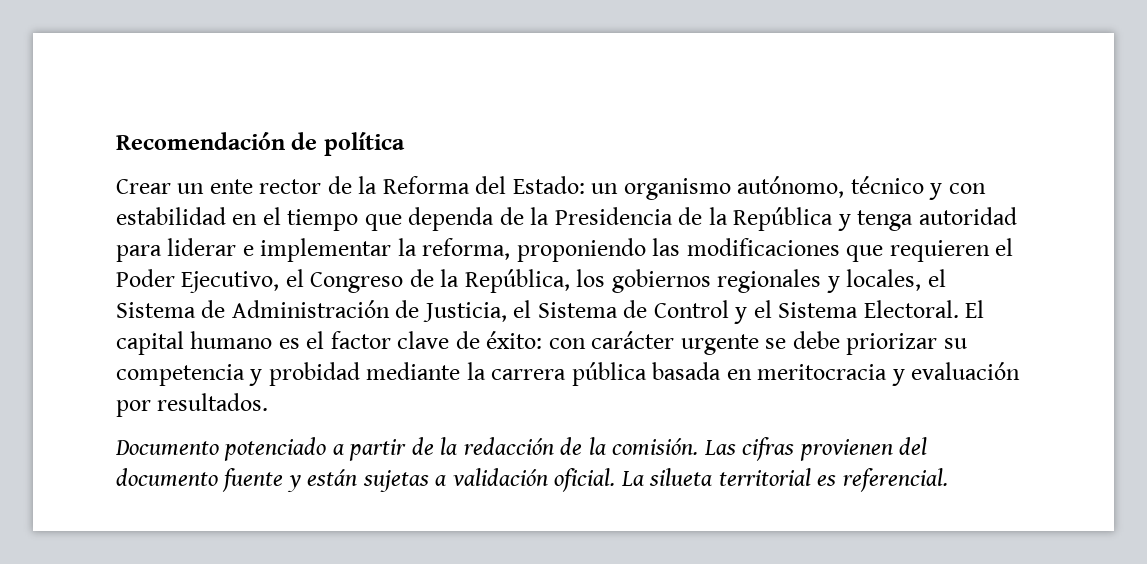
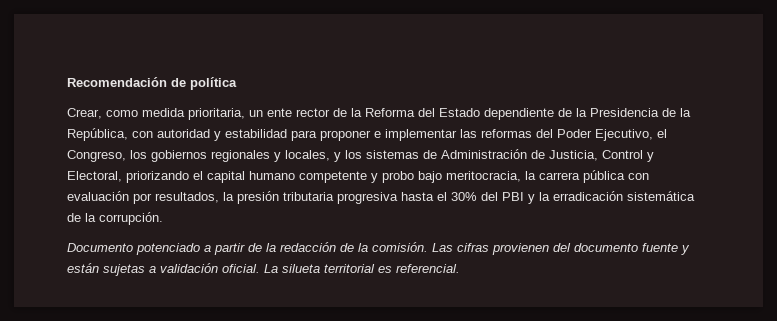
[116,179,171,194] Crear -> [67,108,245,120] Crear, como medida prioritaria,
[512,176,986,200] [116,207,495,231] Estado: un organismo autónomo, técnico y con estabilidad en el tiempo que dependa -> [439,108,554,120] Estado dependiente
[733,207,1017,231] [116,238,1014,262] [116,269,570,293] República y tenga autoridad para liderar e implementar la reforma, proponiendo las modificaciones que requieren el Poder Ejecutivo, el Congreso de la República, -> [67,128,667,141] [67,150,126,162] República, con autoridad y estabilidad para proponer e implementar las reformas del Poder Ejecutivo, el Congreso,
[927,269,946,287] [116,302,196,318] el Sistema -> [334,150,419,162] y los sistemas
[513,300,985,324] [116,331,967,355] [116,362,1021,386] [116,393,269,417] el Sistema de Control y el Sistema Electoral. El capital humano es el factor clave de éxito: con carácter urgente se debe priorizar su competencia y probidad mediante la carrera pública basada en meritocracia y evaluación por resultados. -> [602,150,654,162] [67,170,649,183] [67,191,695,204] [67,212,163,225] Control y Electoral, priorizando el capital humano competente y probo bajo meritocracia, la carrera pública con evaluación por resultados, la presión tributaria progresiva hasta el 30% del PBI y la erradicación sistemática de la corrupción.

